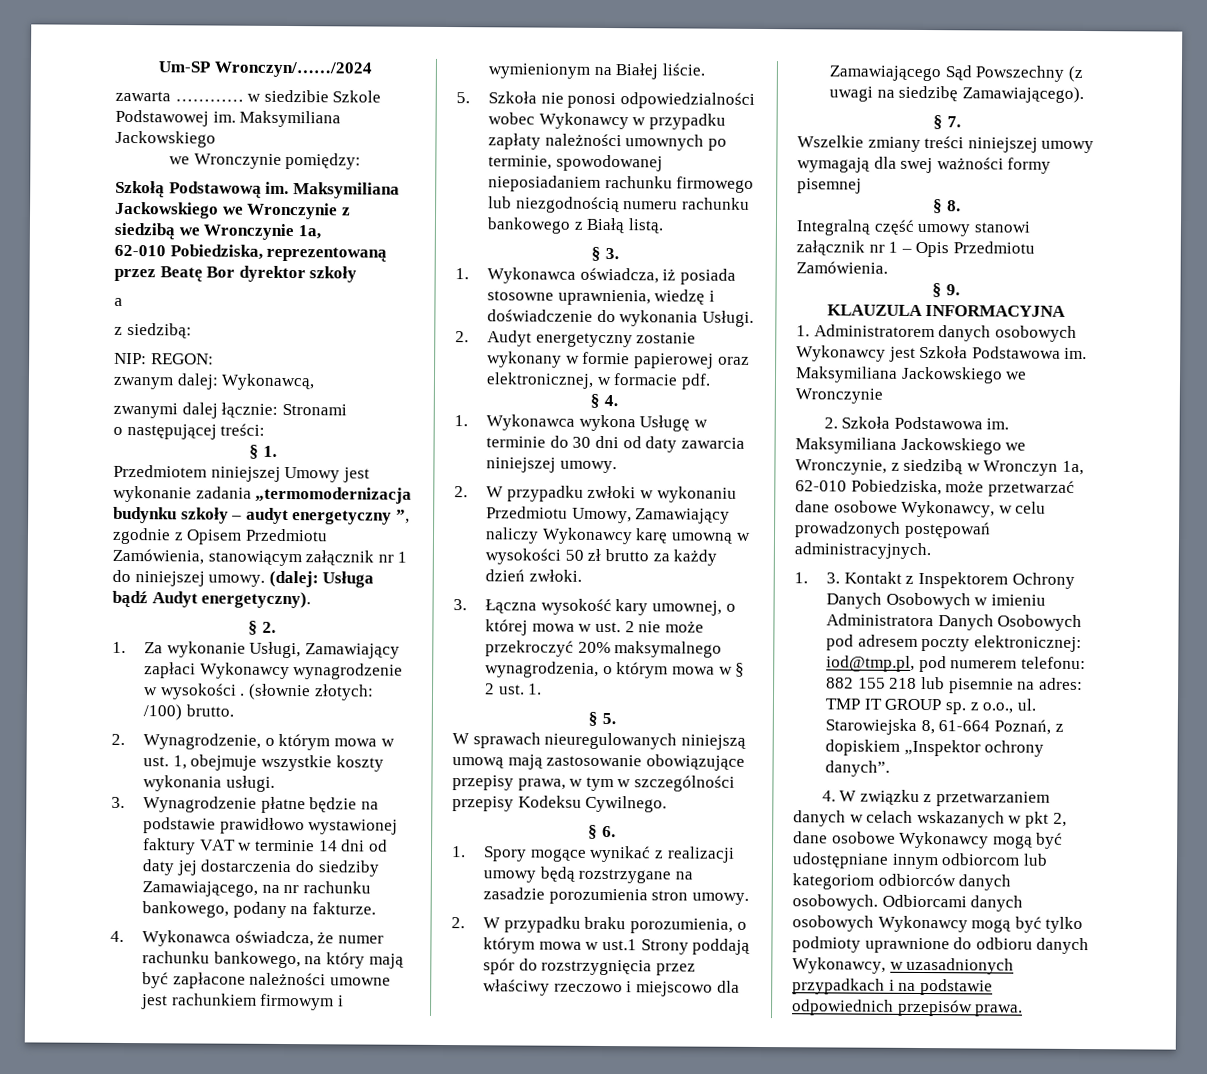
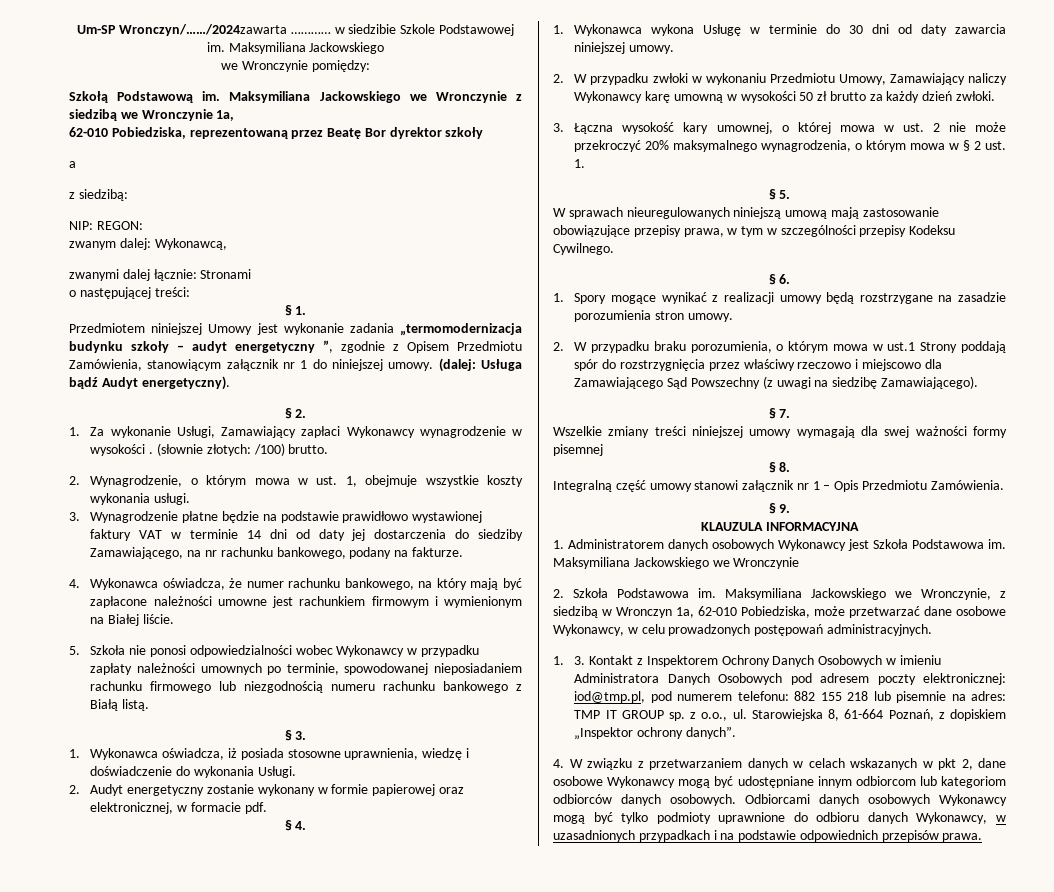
[213,61,372,78] [115,90,171,102] Wronczyn/……/2024 // zawarta -> [118,24,287,36] Wronczyn/……/2024zawarta

